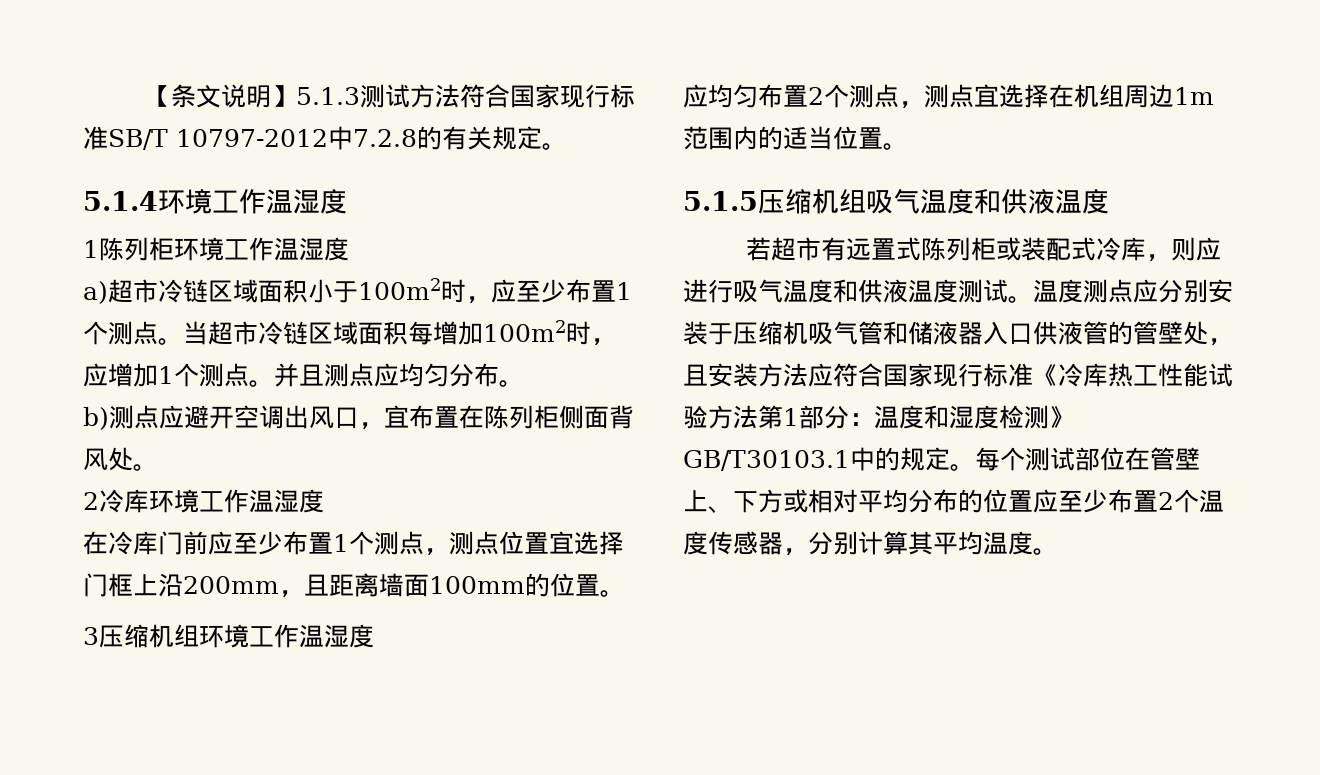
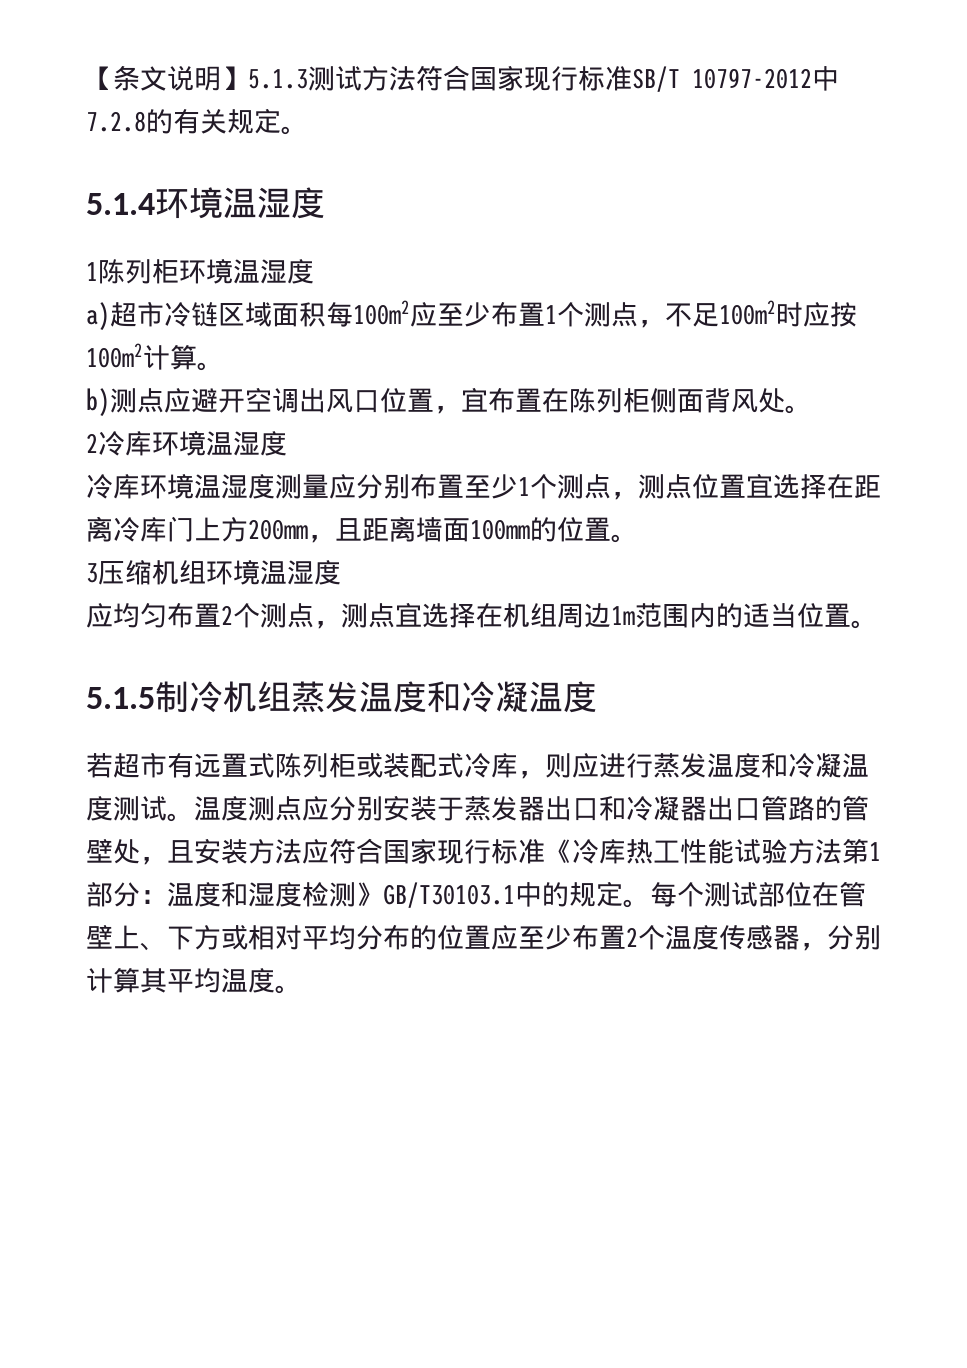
[212,189,266,214] 工作 -> (223, 203) none
[224,237,274,261] 工作 -> (233, 271) none
[308,278,632,304] [83,320,616,346] [83,363,499,387] 小于100m2时，应至少布置1个测点。当超市冷链区域面积每增加100m2时，应增加1个测点。并且测点应均匀分布 -> [326,300,857,328] [86,343,197,370] 每100m2应至少布置1个测点，不足100m2时应按100m2计算
(359, 417) none -> [380,388,434,413] 位置
[199,489,324,513] [83,531,333,555] 工作温湿度 // 在冷库门前应至少布置 -> [206,431,287,456] [86,473,518,499] 温湿度 // 冷库环境温湿度测量应分别布置至少
[83,573,183,597] 门框上沿 -> [827,474,881,499] [86,516,248,542] 在距离冷库门上方
[249,624,299,648] 工作 -> (260, 572) none
[758,188,1055,214] 压缩机组吸气温度和供液 -> [155,681,529,713] 制冷机组蒸发温度和冷凝
[733,279,908,303] 吸气温度和供液 -> [653,753,842,778] 蒸发温度和冷凝
[733,321,1108,345] 压缩机吸气管和储液器入口供液管 -> [464,795,815,821] 蒸发器出口和冷凝器出口管路

